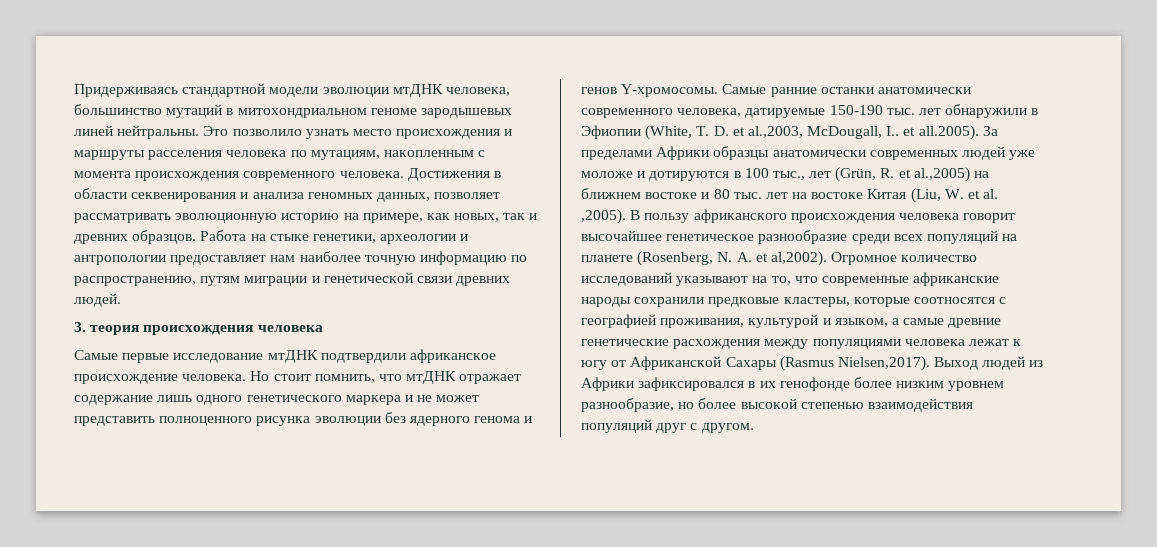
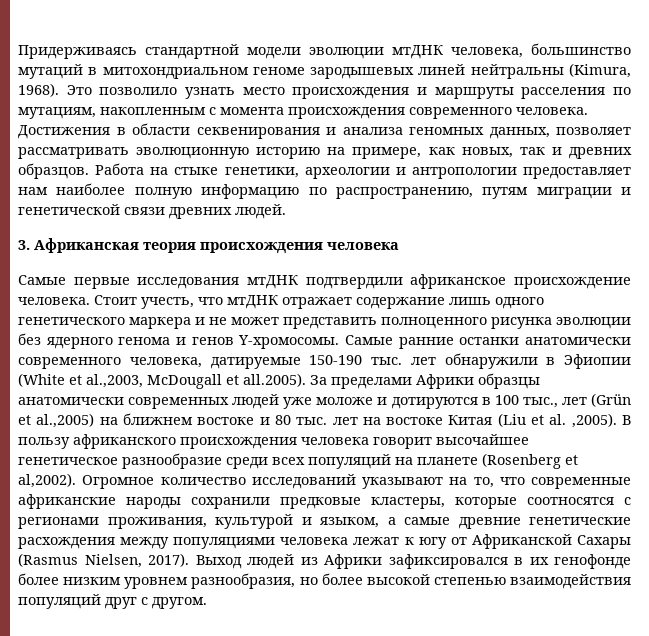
[117,125,200,139] нейтральны. -> [470,63,632,79] [18,83,59,97] нейтральны (Kimura, 1968).
[226,150,287,157] человека -> (606, 93) none
[364,255,416,265] точную -> [134,187,192,199] полную
(86, 327) none -> [34,238,139,253] Африканская
[173,353,264,363] исследование -> [137,277,240,289] исследования
[250,371,375,383] Но стоит помнить, -> [94,295,194,309] Стоит учесть,
[645,125,900,140] (White, T. D. et al.,2003, McDougall, I.. -> [18,373,222,389] (White et al.,2003, McDougall
[835,167,895,182] (Grün, R. -> [590,393,631,407] (Grün
[910,188,964,203] (Liu, W. -> [497,413,526,427] (Liu
[637,251,752,266] (Rosenberg, N. A. -> [482,453,561,469] (Rosenberg
[581,314,656,328] географией -> [18,517,99,529] регионами
[837,356,930,371] Nielsen,2017). -> [84,553,189,568] Nielsen, 2017).
[581,398,674,412] разнообразие, -> [191,573,296,589] разнообразия,

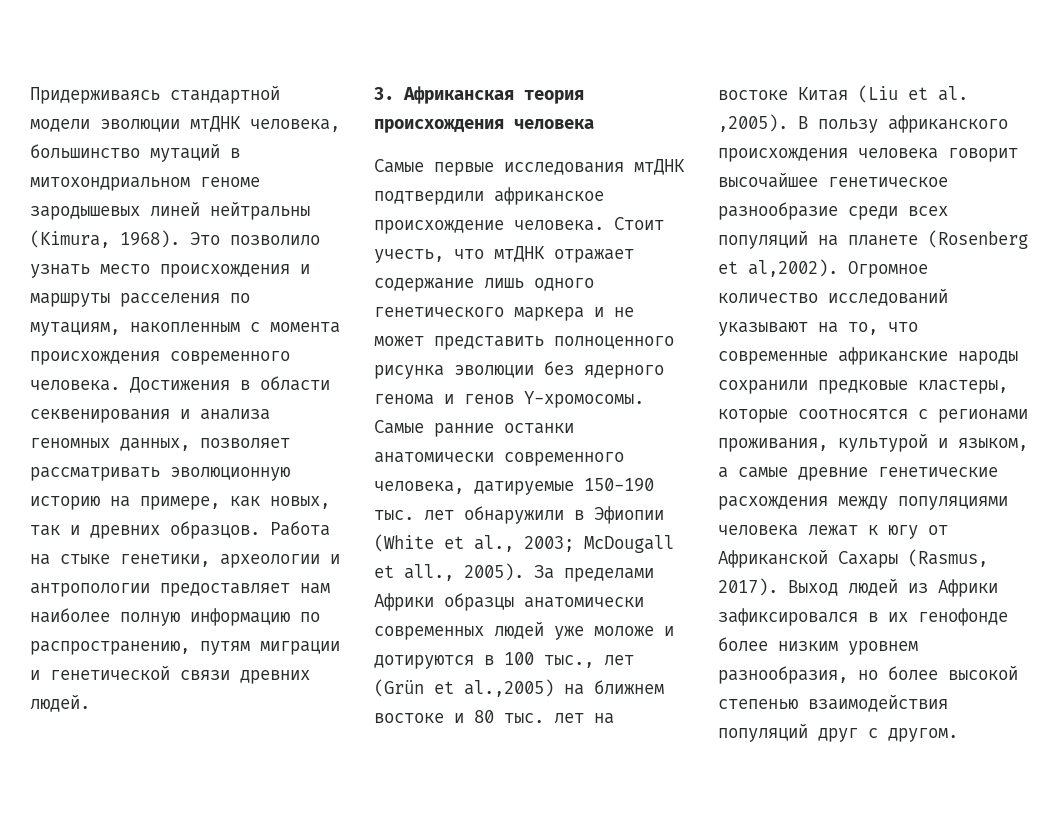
[86,373,306,389] al.,2003, McDougall et all.2005). -> [474,535,674,553] [374,563,524,581] al., 2003; McDougall et all., 2005).
[18,553,142,568] (Rasmus Nielsen, -> [908,549,988,567] (Rasmus,

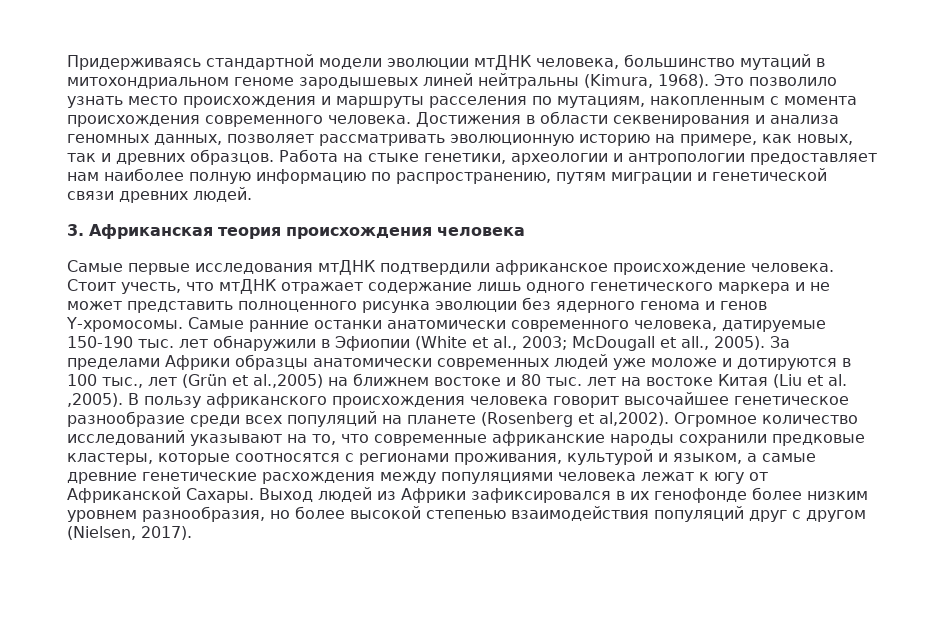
[838,549,988,568] [718,578,778,596] Сахары (Rasmus, 2017). -> [186,488,254,503] Сахары.
[888,728,958,742] другом. -> [806,510,866,522] [67,526,192,540] другом (Nielsen, 2017).

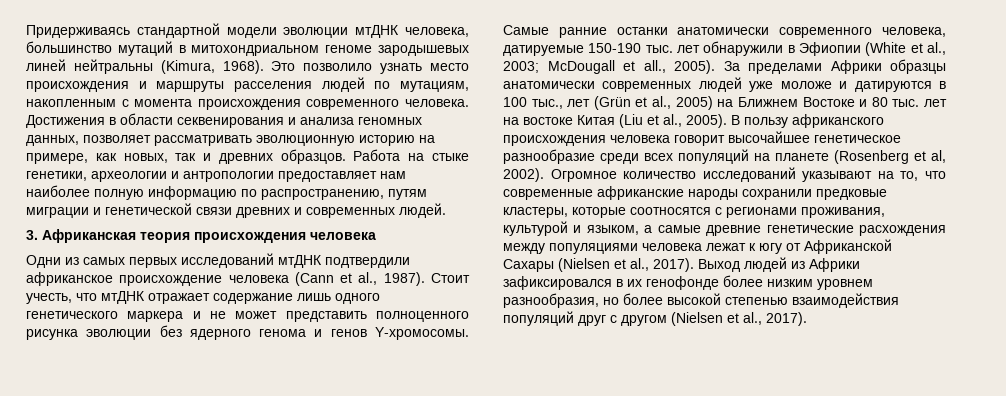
(527, 102) none -> [321,77,365,92] людей
(188, 197) none -> [294,207,395,218] и современных
[67,260,834,275] Самые первые исследования мтДНК подтвердили африканское происхождение человека. -> [26,253,410,268] [26,272,425,286] Одни из самых первых исследований мтДНК подтвердили африканское происхождение человека (Cann et al., 1987).
[737,358,837,370] дотируются -> [854,81,932,92] датируются
[253,373,501,388] al.,2005) на ближнем востоке -> [652,96,855,110] al., 2005) на Ближнем Востоке
[828,374,847,386] [67,393,123,407] al. ,2005). -> [663,114,727,128] al., 2005).
[599,412,669,426] al,2002). -> [931,150,946,163] [503,168,544,182] al, 2002).
[186,488,254,503] Сахары. -> [503,258,694,272] Сахары (Nielsen et al., 2017).
[67,526,136,540] (Nielsen, -> [671,312,762,326] (Nielsen et al.,

